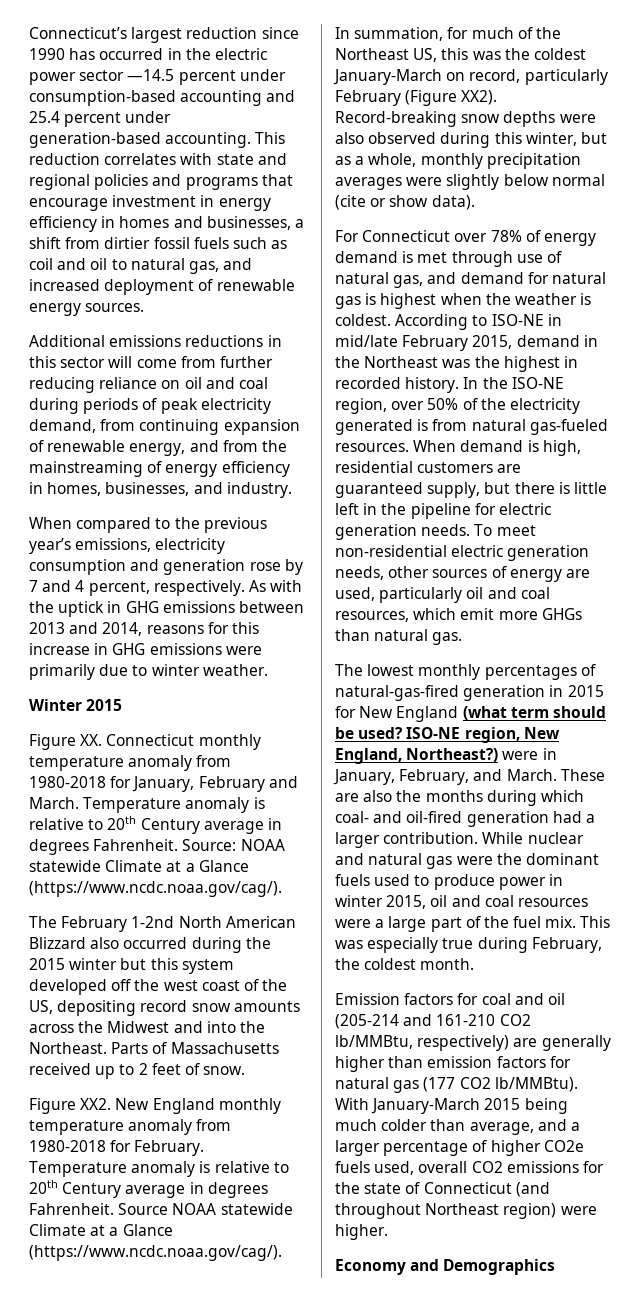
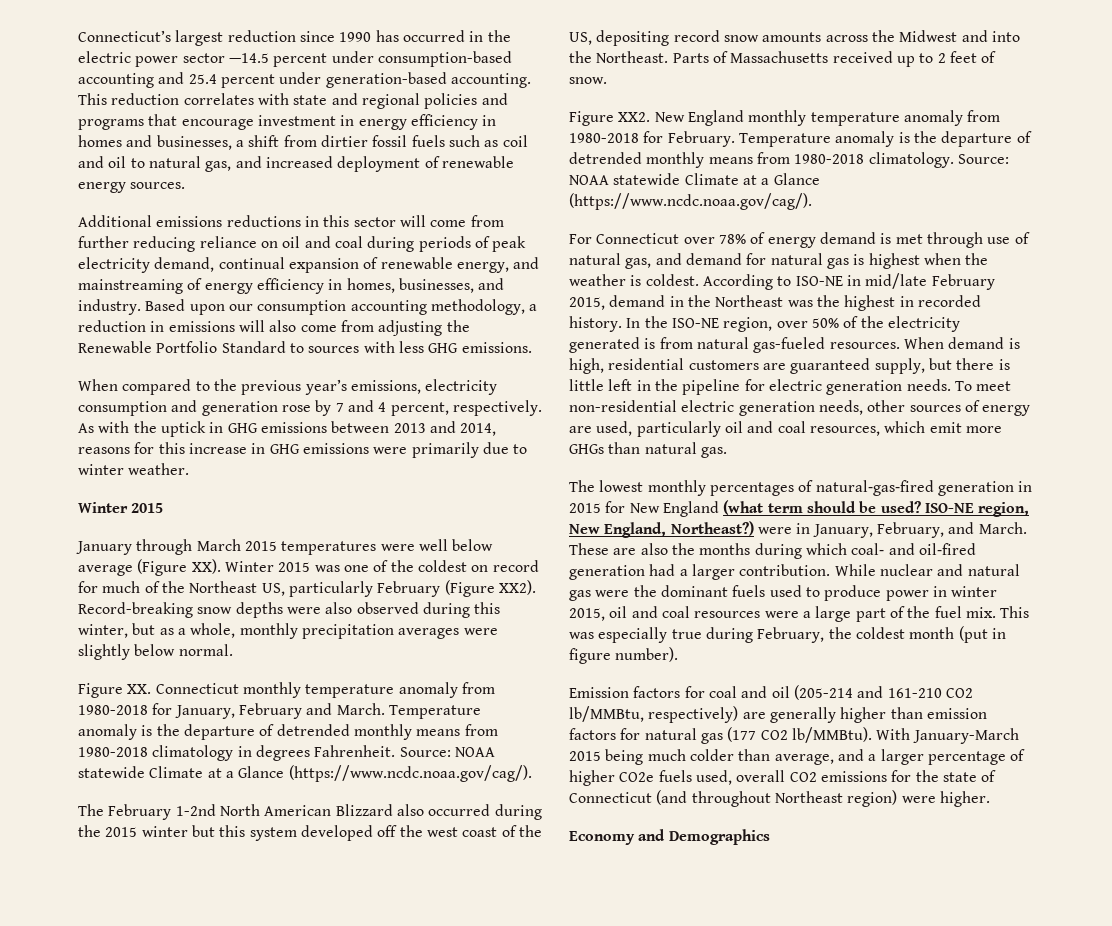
[100,419,220,435] from continuing -> [218,257,285,269] continual
[222,440,287,452] from the -> (540, 263) none
(292, 490) none -> [145,299,538,315] [78,320,470,336] [78,341,532,353] Based upon our consumption accounting methodology, a reduction in emissions will also come from adjusting the Renewable Portfolio Standard to sources with less GHG emissions.
(123, 705) none -> [76,539,494,555] [78,559,539,576] [78,580,536,597] [78,602,501,618] [78,623,498,639] [78,644,233,660] // January through March 2015 temperatures were well below average (Figure XX). Winter 2015 was one of the coldest on record for much of the Northeast US, particularly February (Figure XX2). Record-breaking snow depths were also observed during this winter, but as a whole, monthly precipitation averages were slightly below normal.
[29,816,264,834] relative to 20th Century average -> [156,724,498,740] [78,745,234,761] the departure of detrended monthly means from 1980-2018 climatology
[214,1161,289,1173] [29,1180,268,1198] [29,1203,293,1215] [29,1224,173,1236] [29,1245,282,1261] [335,27,561,41] [335,48,586,62] [333,69,608,85] [335,90,498,106] [335,111,596,127] [335,132,607,148] [335,153,581,169] [335,174,605,190] [335,195,475,210] relative to 20th Century average in degrees Fahrenheit. Source NOAA statewide Climate at a Glance (https://www.ncdc.noaa.gov/cag/). // In summation, for much of the Northeast US, this was the coldest January-March on record, particularly February (Figure XX2). Record-breaking snow depths were also observed during this winter, but as a whole, monthly precipitation averages were slightly below normal (cite or show data). -> [913,131,1032,147] [569,152,1009,168] [569,173,820,185] [569,193,812,210] the departure of detrended monthly means from 1980-2018 climatology. Source: NOAA statewide Climate at a Glance (https://www.ncdc.noaa.gov/cag/).
[420,958,475,970] month. -> [909,626,1006,643] [569,647,679,664] month (put in figure number).

